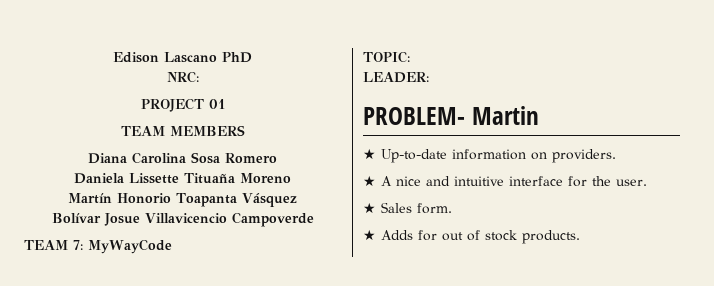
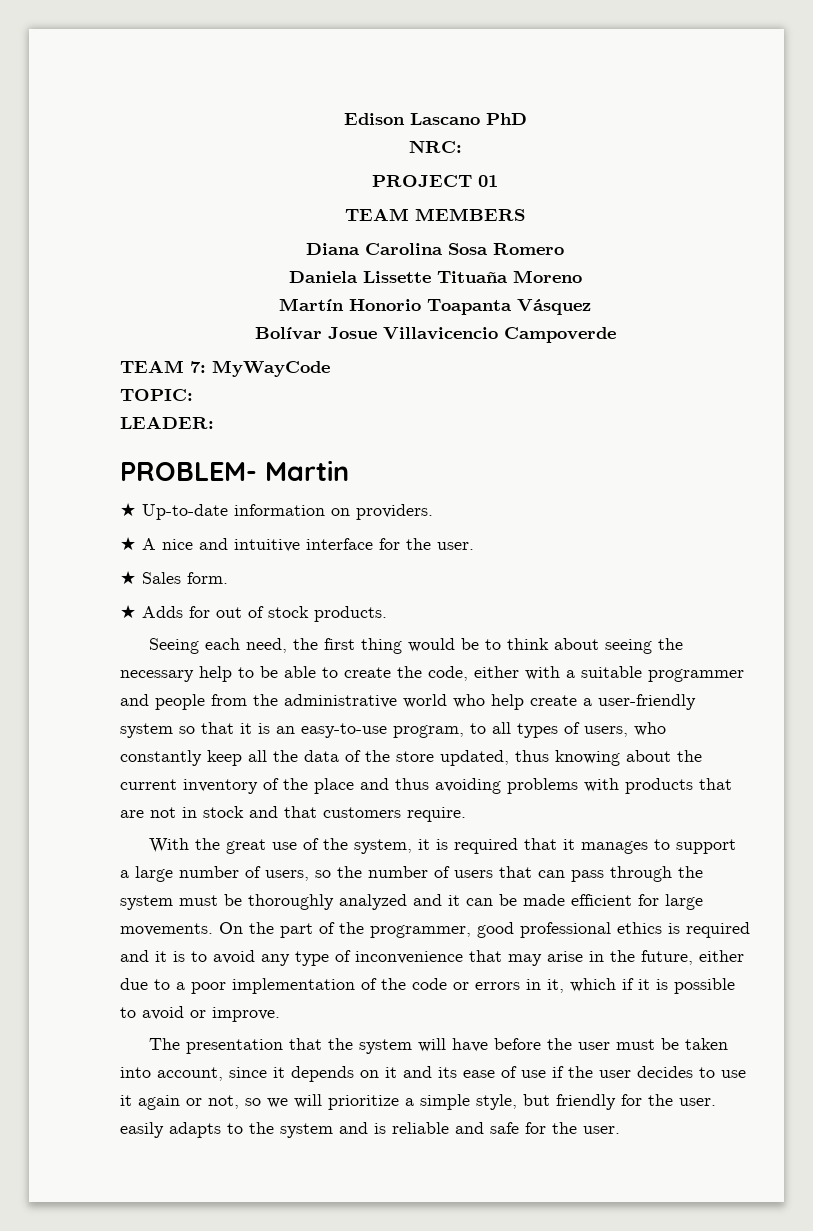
(580, 237) none -> [148,638,683,654] [120,666,744,682] [120,694,696,710] [120,722,666,738] [120,750,702,766] [120,778,732,794] [120,806,466,822] [148,838,736,854] [120,866,703,882] [120,894,703,910] [120,922,750,938] [120,950,744,966] [120,978,735,994] [120,1006,280,1022] [148,1038,728,1054] [120,1066,746,1082] [120,1094,716,1110] [120,1122,620,1138] // Seeing each need, the first thing would be to think about seeing the necessary help to be able to create the code, either with a suitable programmer and people from the administrative world who help create a user-friendly system so that it is an easy-to-use program, to all types of users, who constantly keep all the data of the store updated, thus knowing about the current inventory of the place and thus avoiding problems with products that are not in stock and that customers require. // With the great use of the system, it is required that it manages to support a large number of users, so the number of users that can pass through the system must be thoroughly analyzed and it can be made efficient for large movements. On the part of the programmer, good professional ethics is required and it is to avoid any type of inconvenience that may arise in the future, either due to a poor implementation of the code or errors in it, which if it is possible to avoid or improve. // The presentation that the system will have before the user must be taken into account, since it depends on it and its ease of use if the user decides to use it again or not, so we will prioritize a simple style, but friendly for the user. easily adapts to the system and is reliable and safe for the user.

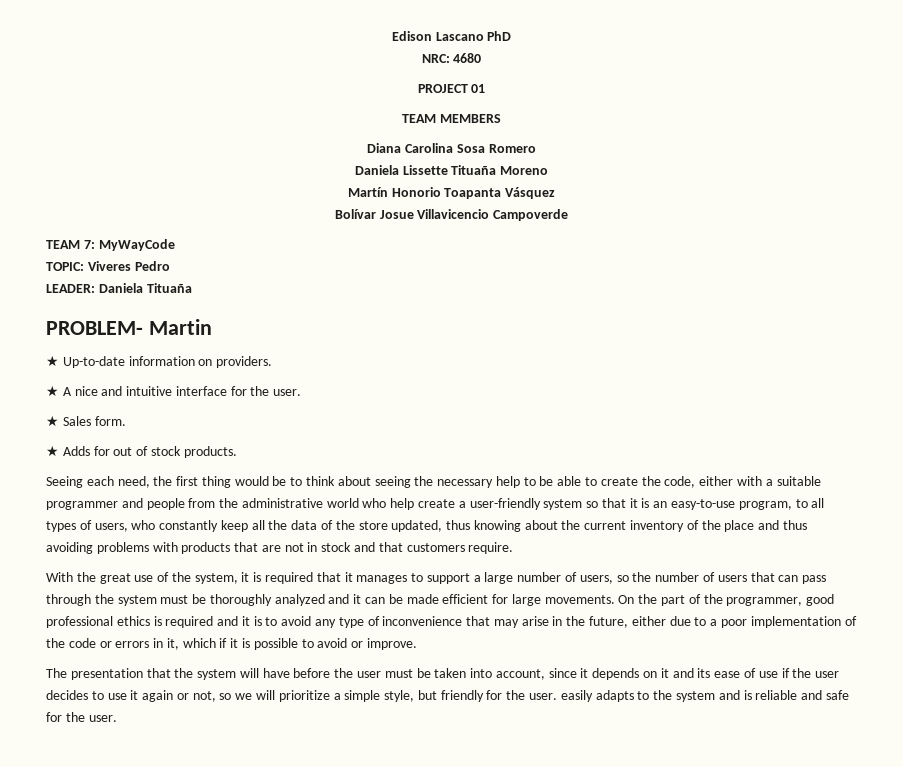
(462, 146) none -> [453,53,482,63] 4680
(193, 395) none -> [87,261,170,271] Viveres Pedro
(214, 422) none -> [98,283,192,293] Daniela Tituaña

